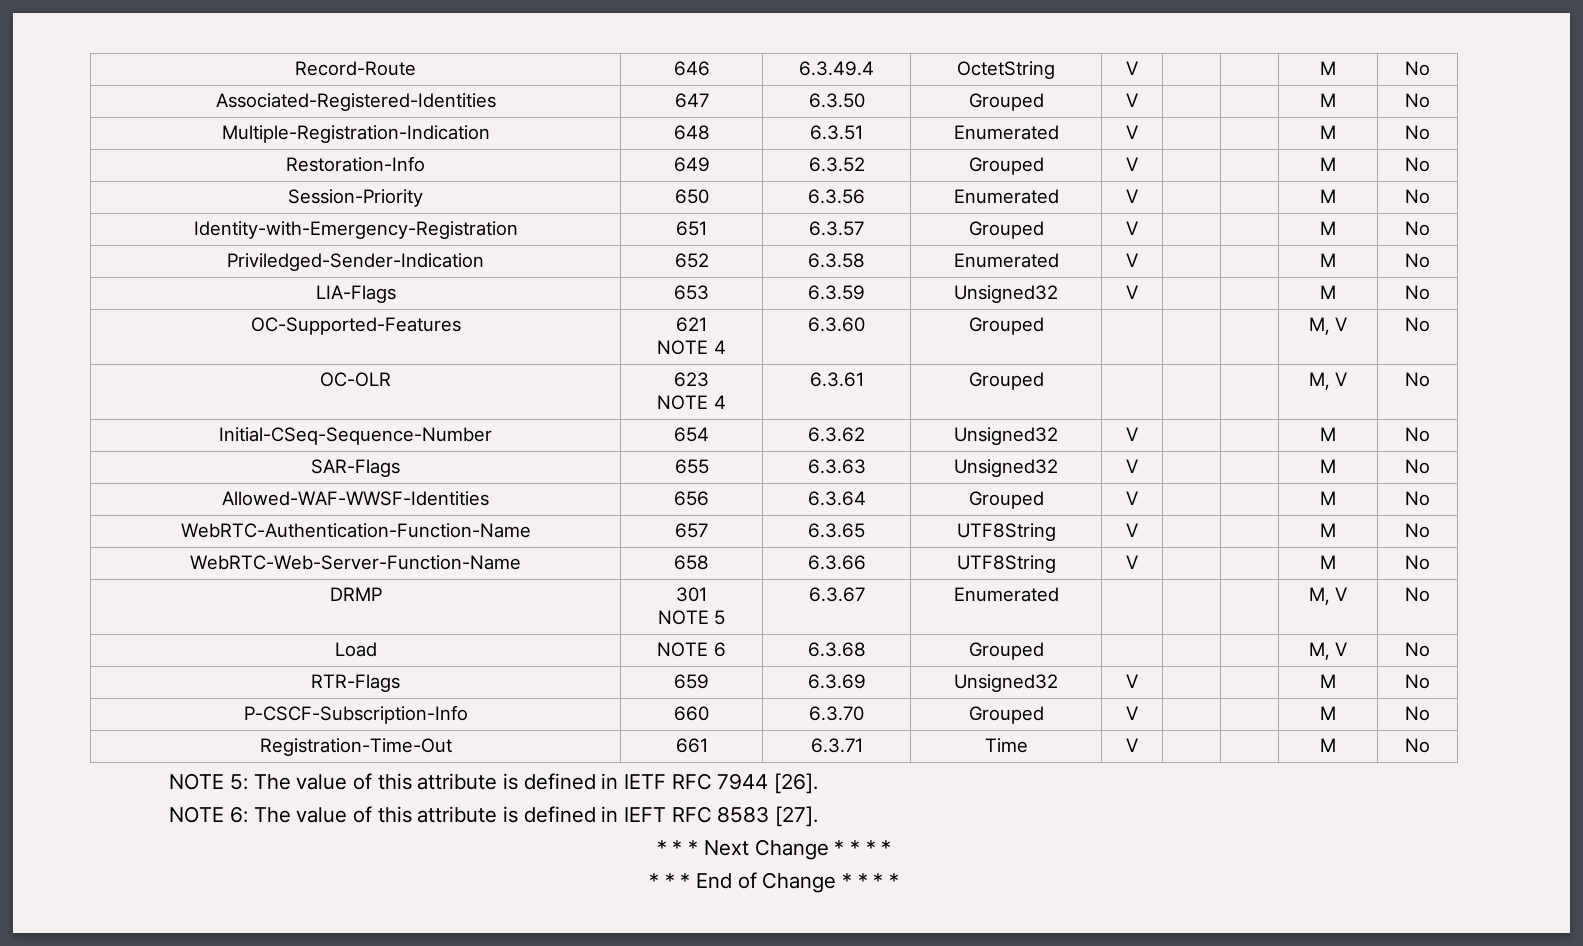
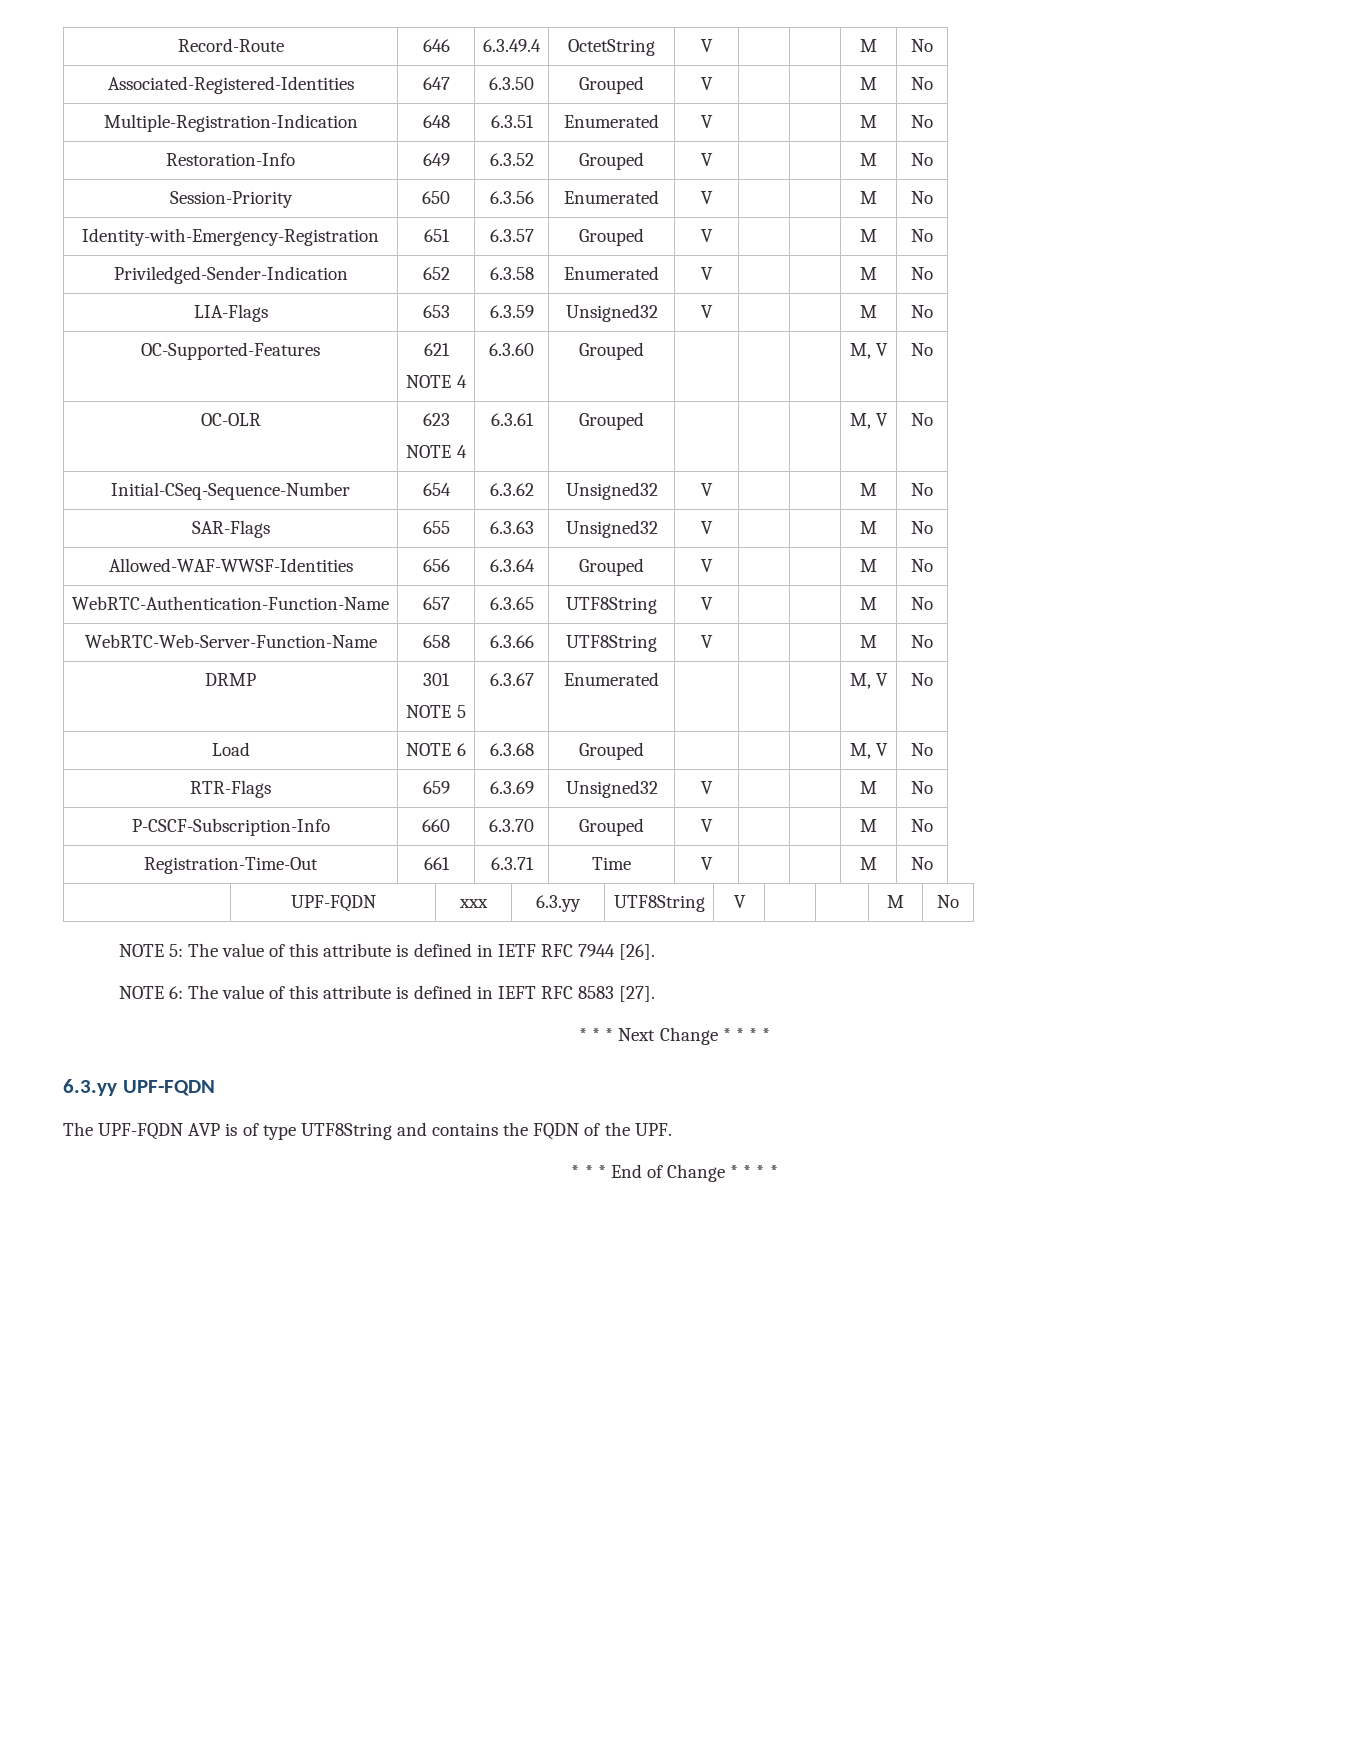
(1430, 745) none -> [290,895,376,912] [459,899,488,908] [536,895,581,912] [613,895,705,912] [733,895,746,908] [887,895,904,908] [937,895,959,908] // | UPF-FQDN | xxx | 6.3.yy | UTF8String | V | | | M | No
(892, 847) none -> [63,1079,215,1096] [63,1122,672,1140] // 6.3.yy UPF-FQDN // The UPF-FQDN AVP is of type UTF8String and contains the FQDN of the UPF.

